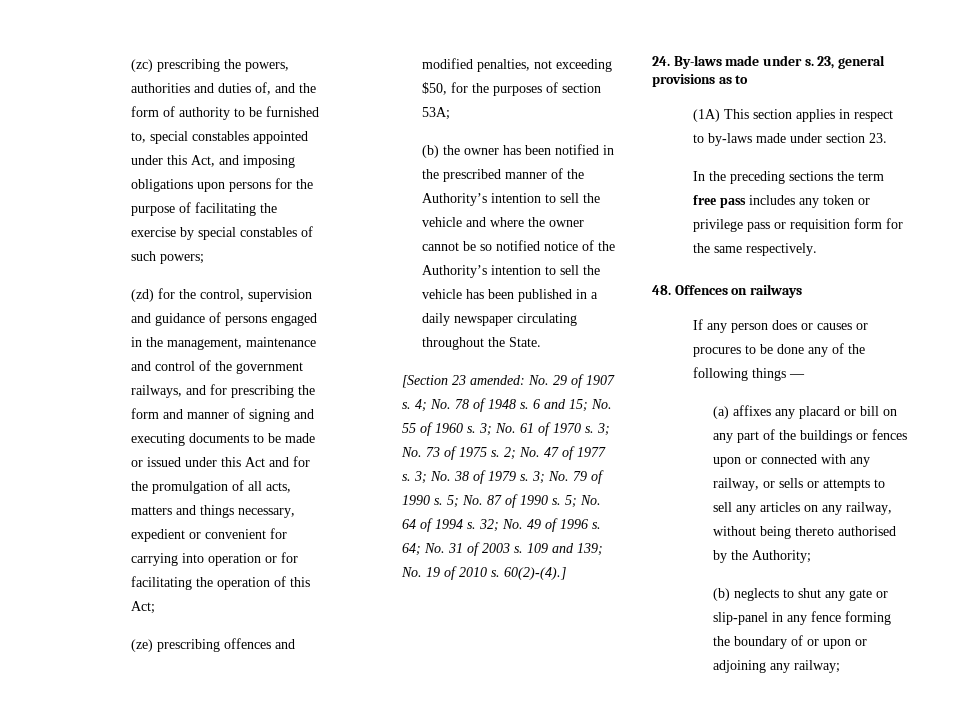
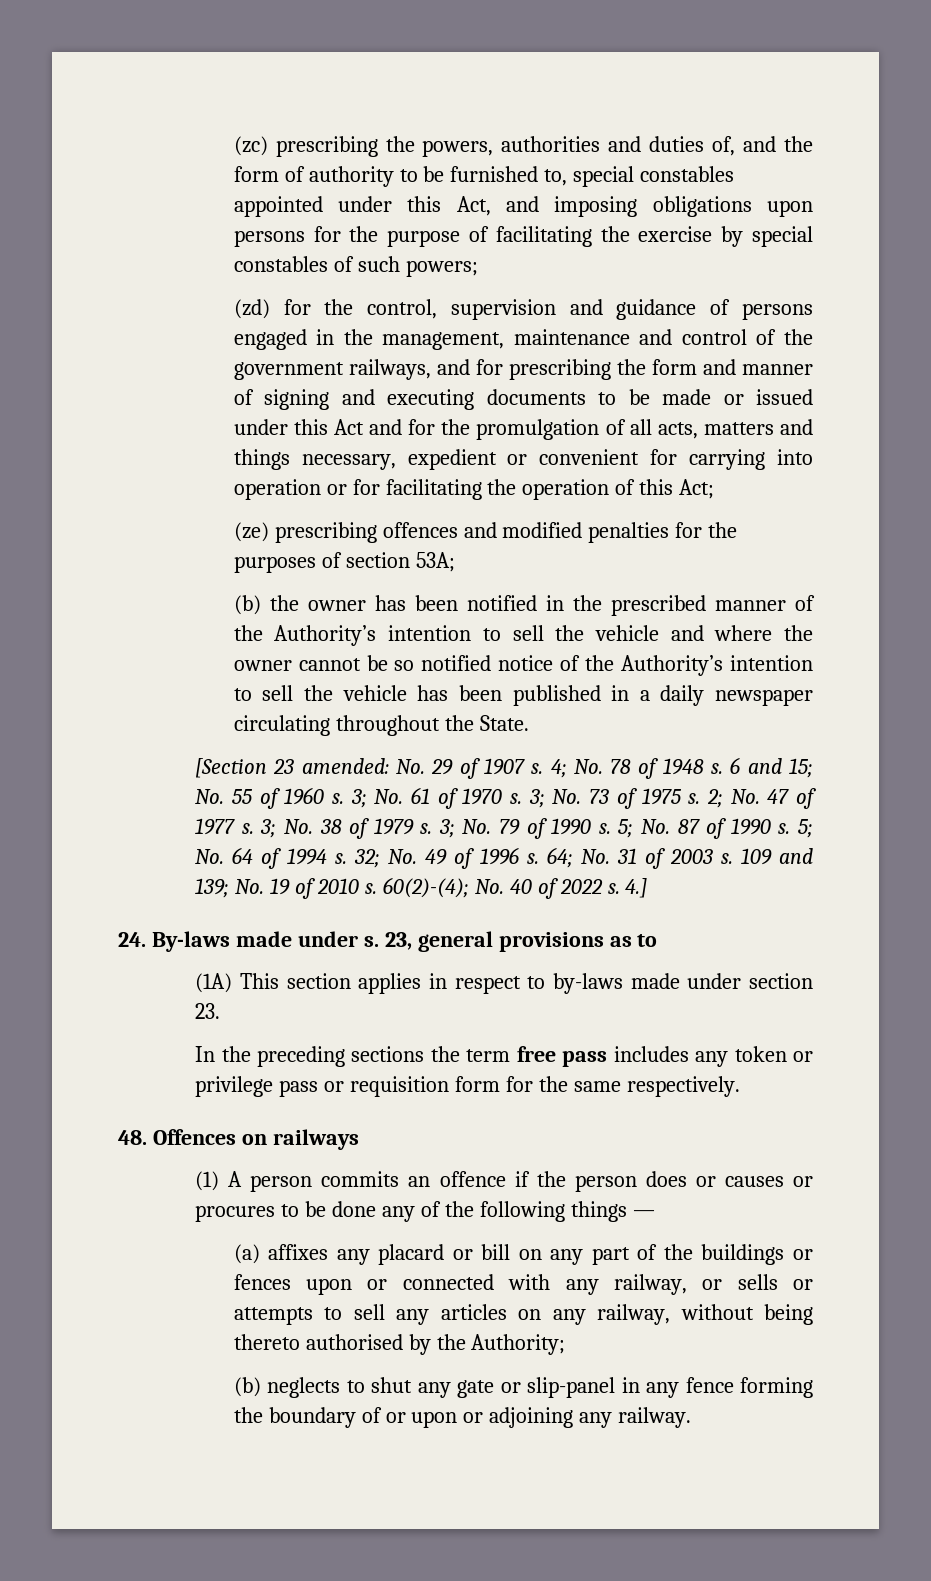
[476,59,612,72] [421,82,447,95] penalties, not exceeding $50, -> [588,522,670,543] penalties
[503,567,566,580] 60(2)-(4).] -> [382,877,648,899] 60(2)-(4); No. 40 of 2022 s. 4.]
[692,319,727,333] If any -> [195,1171,566,1192] (1) A person commits an offence if the
[793,660,840,673] railway; -> [618,1407,692,1428] railway.

